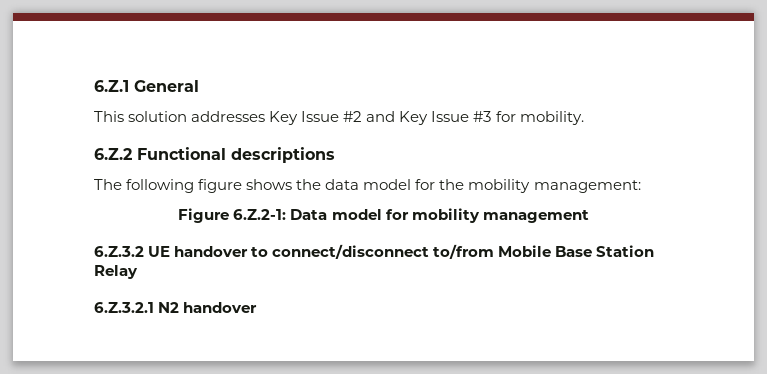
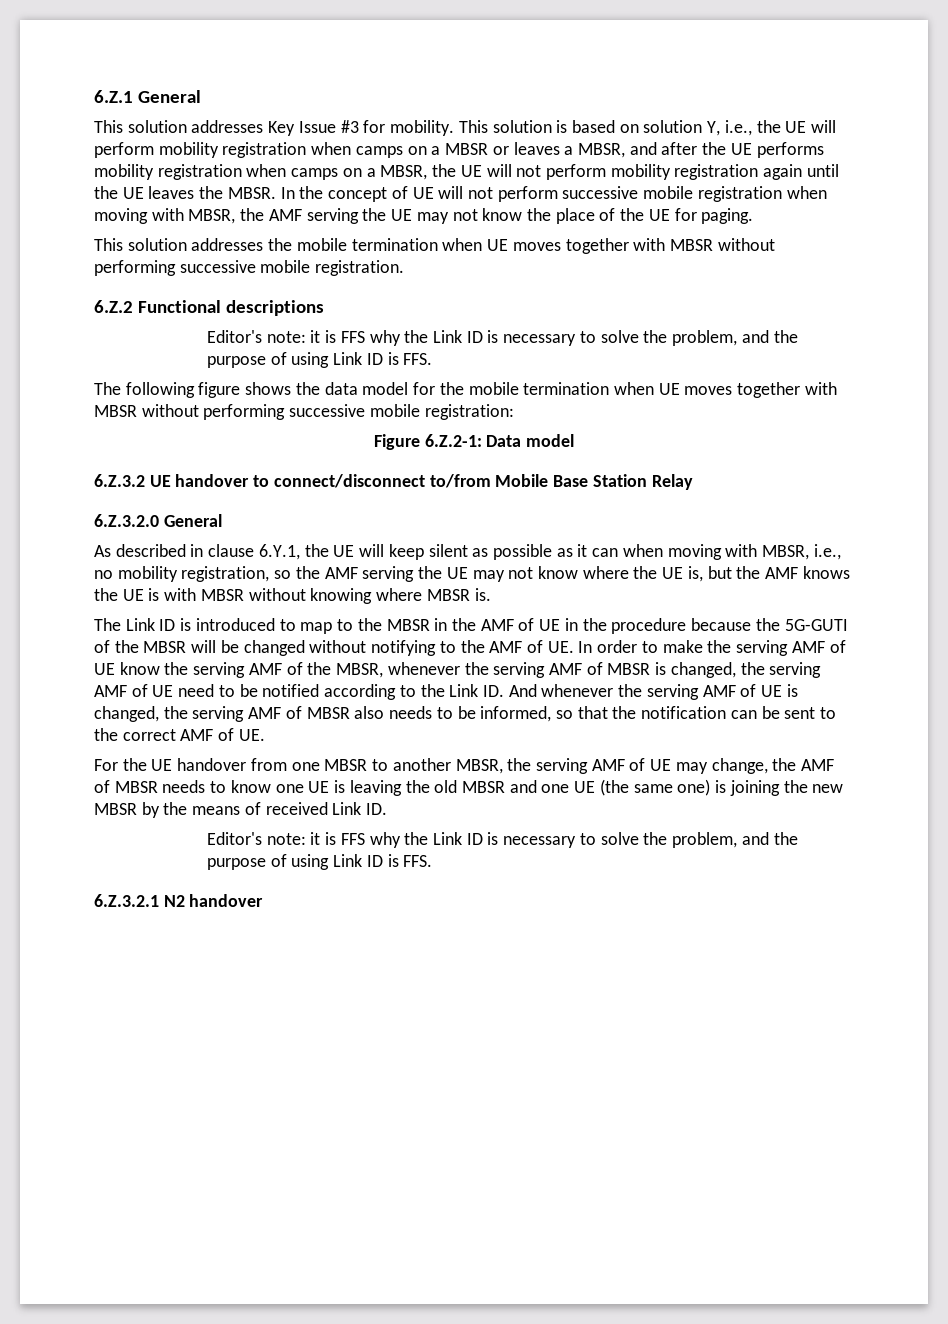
[343,111,470,125] #2 and Key Issue -> (336, 127) none
[94,147,335,163] // 6.Z.2 Functional descriptions -> [458,120,837,136] [94,142,824,158] [94,164,839,180] [94,186,827,202] [94,208,754,224] [94,238,775,254] [94,260,405,276] [94,300,324,316] [206,330,798,346] [206,352,433,368] This solution is based on solution Y, i.e., the UE will perform mobility registration when camps on a MBSR or leaves a MBSR, and after the UE performs mobility registration when camps on a MBSR, the UE will not perform mobility registration again until the UE leaves the MBSR. In the concept of UE will not perform successive mobile registration when moving with MBSR, the AMF serving the UE may not know the place of the UE for paging. // This solution addresses the mobile termination when UE moves together with MBSR without performing successive mobile registration. // 6.Z.2 Functional descriptions // Editor's note: it is FFS why the Link ID is necessary to solve the problem, and the purpose of using Link ID is FFS.
[468,179,641,193] mobility management: -> [468,382,837,398] [94,404,514,420] mobile termination when UE moves together with MBSR without performing successive mobile registration:
[385,208,589,223] for mobility management -> (575, 440) none
(138, 272) none -> [94,514,222,527] [94,544,841,560] [94,566,850,582] [94,588,491,604] [94,618,848,634] [94,640,846,656] [94,662,822,678] [94,684,798,700] [94,706,837,722] [94,728,265,741] [94,758,835,774] [94,779,844,796] [94,802,388,818] [206,832,798,848] [206,854,433,870] // 6.Z.3.2.0 General // As described in clause 6.Y.1, the UE will keep silent as possible as it can when moving with MBSR, i.e., no mobility registration, so the AMF serving the UE may not know where the UE is, but the AMF knows the UE is with MBSR without knowing where MBSR is. // The Link ID is introduced to map to the MBSR in the AMF of UE in the procedure because the 5G-GUTI of the MBSR will be changed without notifying to the AMF of UE. In order to make the serving AMF of UE know the serving AMF of the MBSR, whenever the serving AMF of MBSR is changed, the serving AMF of UE need to be notified according to the Link ID. And whenever the serving AMF of UE is changed, the serving AMF of MBSR also needs to be informed, so that the notification can be sent to the correct AMF of UE. // For the UE handover from one MBSR to another MBSR, the serving AMF of UE may change, the AMF of MBSR needs to know one UE is leaving the old MBSR and one UE (the same one) is joining the new MBSR by the means of received Link ID. // Editor's note: it is FFS why the Link ID is necessary to solve the problem, and the purpose of using Link ID is FFS.

